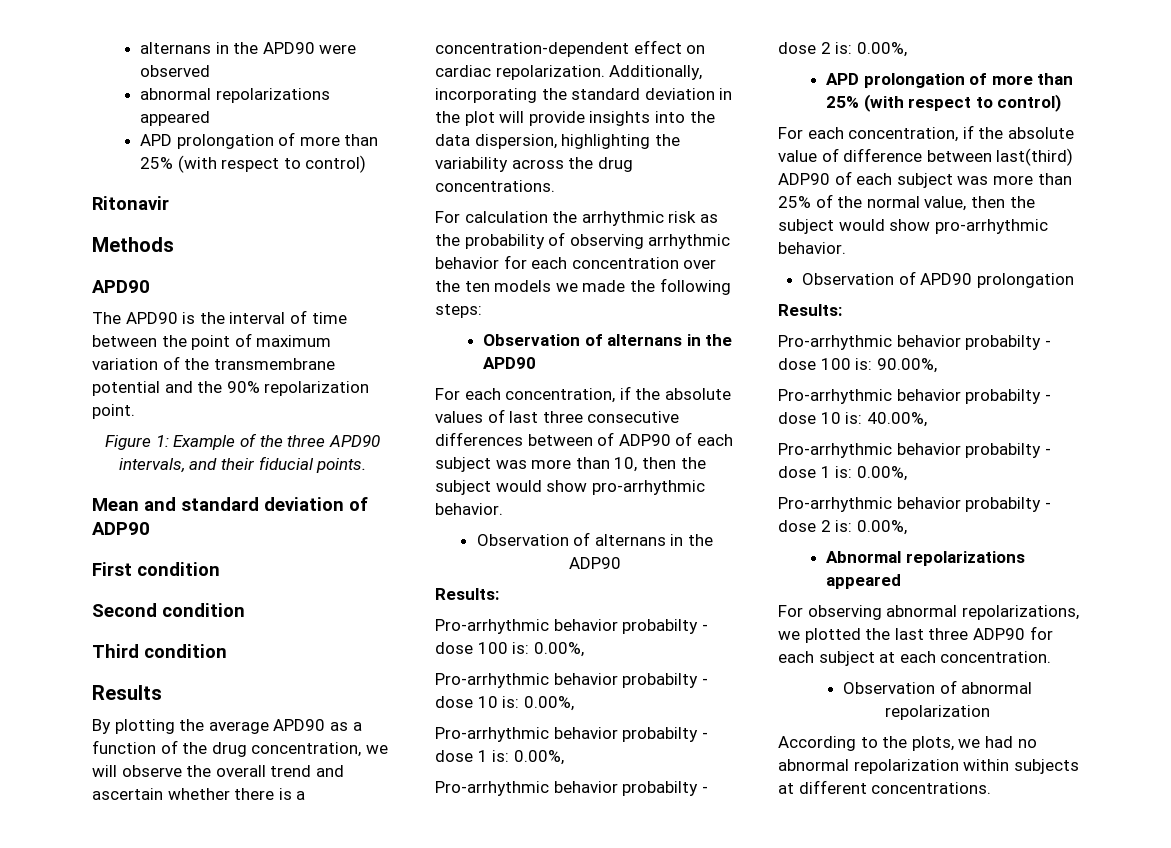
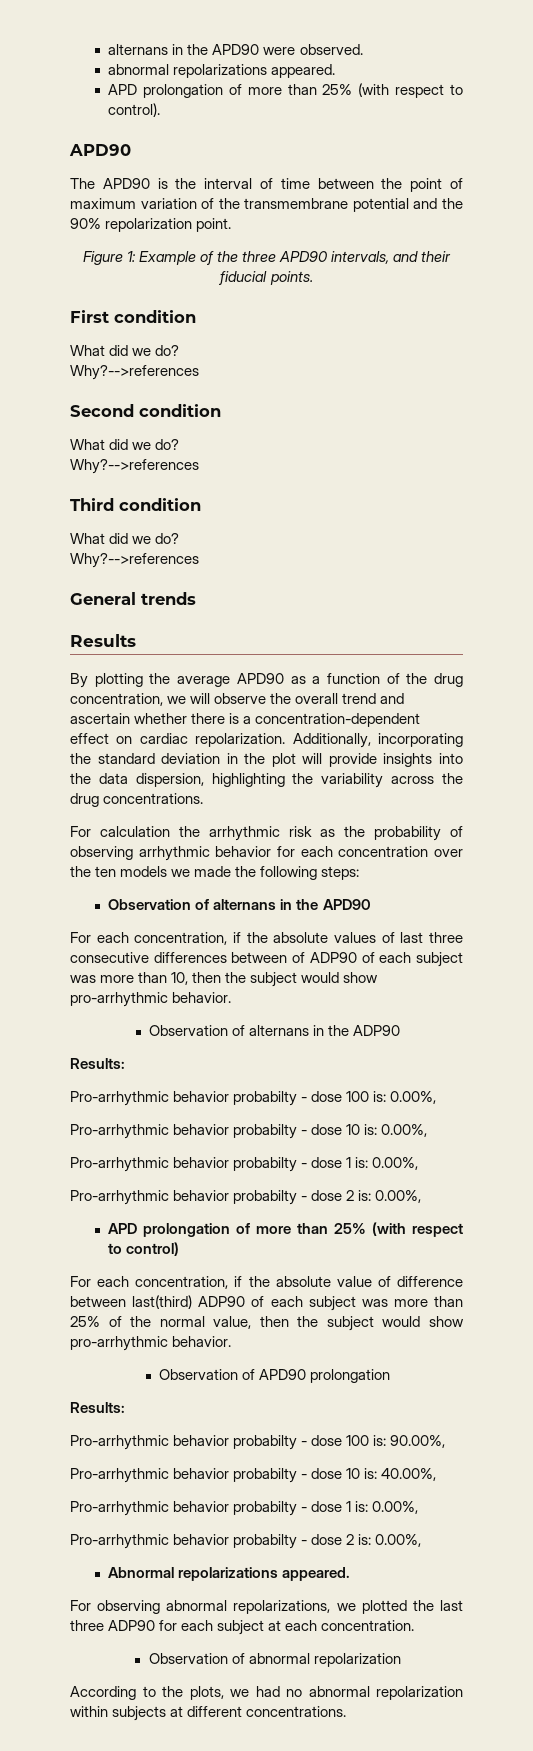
[140,65,211,77] observed -> [299,44,363,55] observed.
[140,111,211,126] [140,132,379,149] [140,155,367,173] [92,196,169,210] [92,237,174,252] appeared // APD prolongation of more than 25% (with respect to control) // Ritonavir // Methods -> [271,64,336,78] [108,83,464,98] [108,103,161,117] appeared. // APD prolongation of more than 25% (with respect to control).
[92,497,368,511] [92,522,150,535] [92,562,220,576] [92,603,245,617] [92,644,227,658] Mean and standard deviation of ADP90 // First condition // Second condition // Third condition -> [70,310,196,323] [70,345,180,356] [70,365,199,380] [70,404,221,417] [70,439,180,450] [70,459,199,474] [70,498,201,511] [70,533,180,544] [70,553,199,568] [70,592,196,605] First condition // What did we do? // Why?-->references // Second condition // What did we do? // Why?-->references // Third condition // What did we do? // Why?-->references // General trends
[826,574,902,589] appeared -> [282,1567,351,1581] appeared.

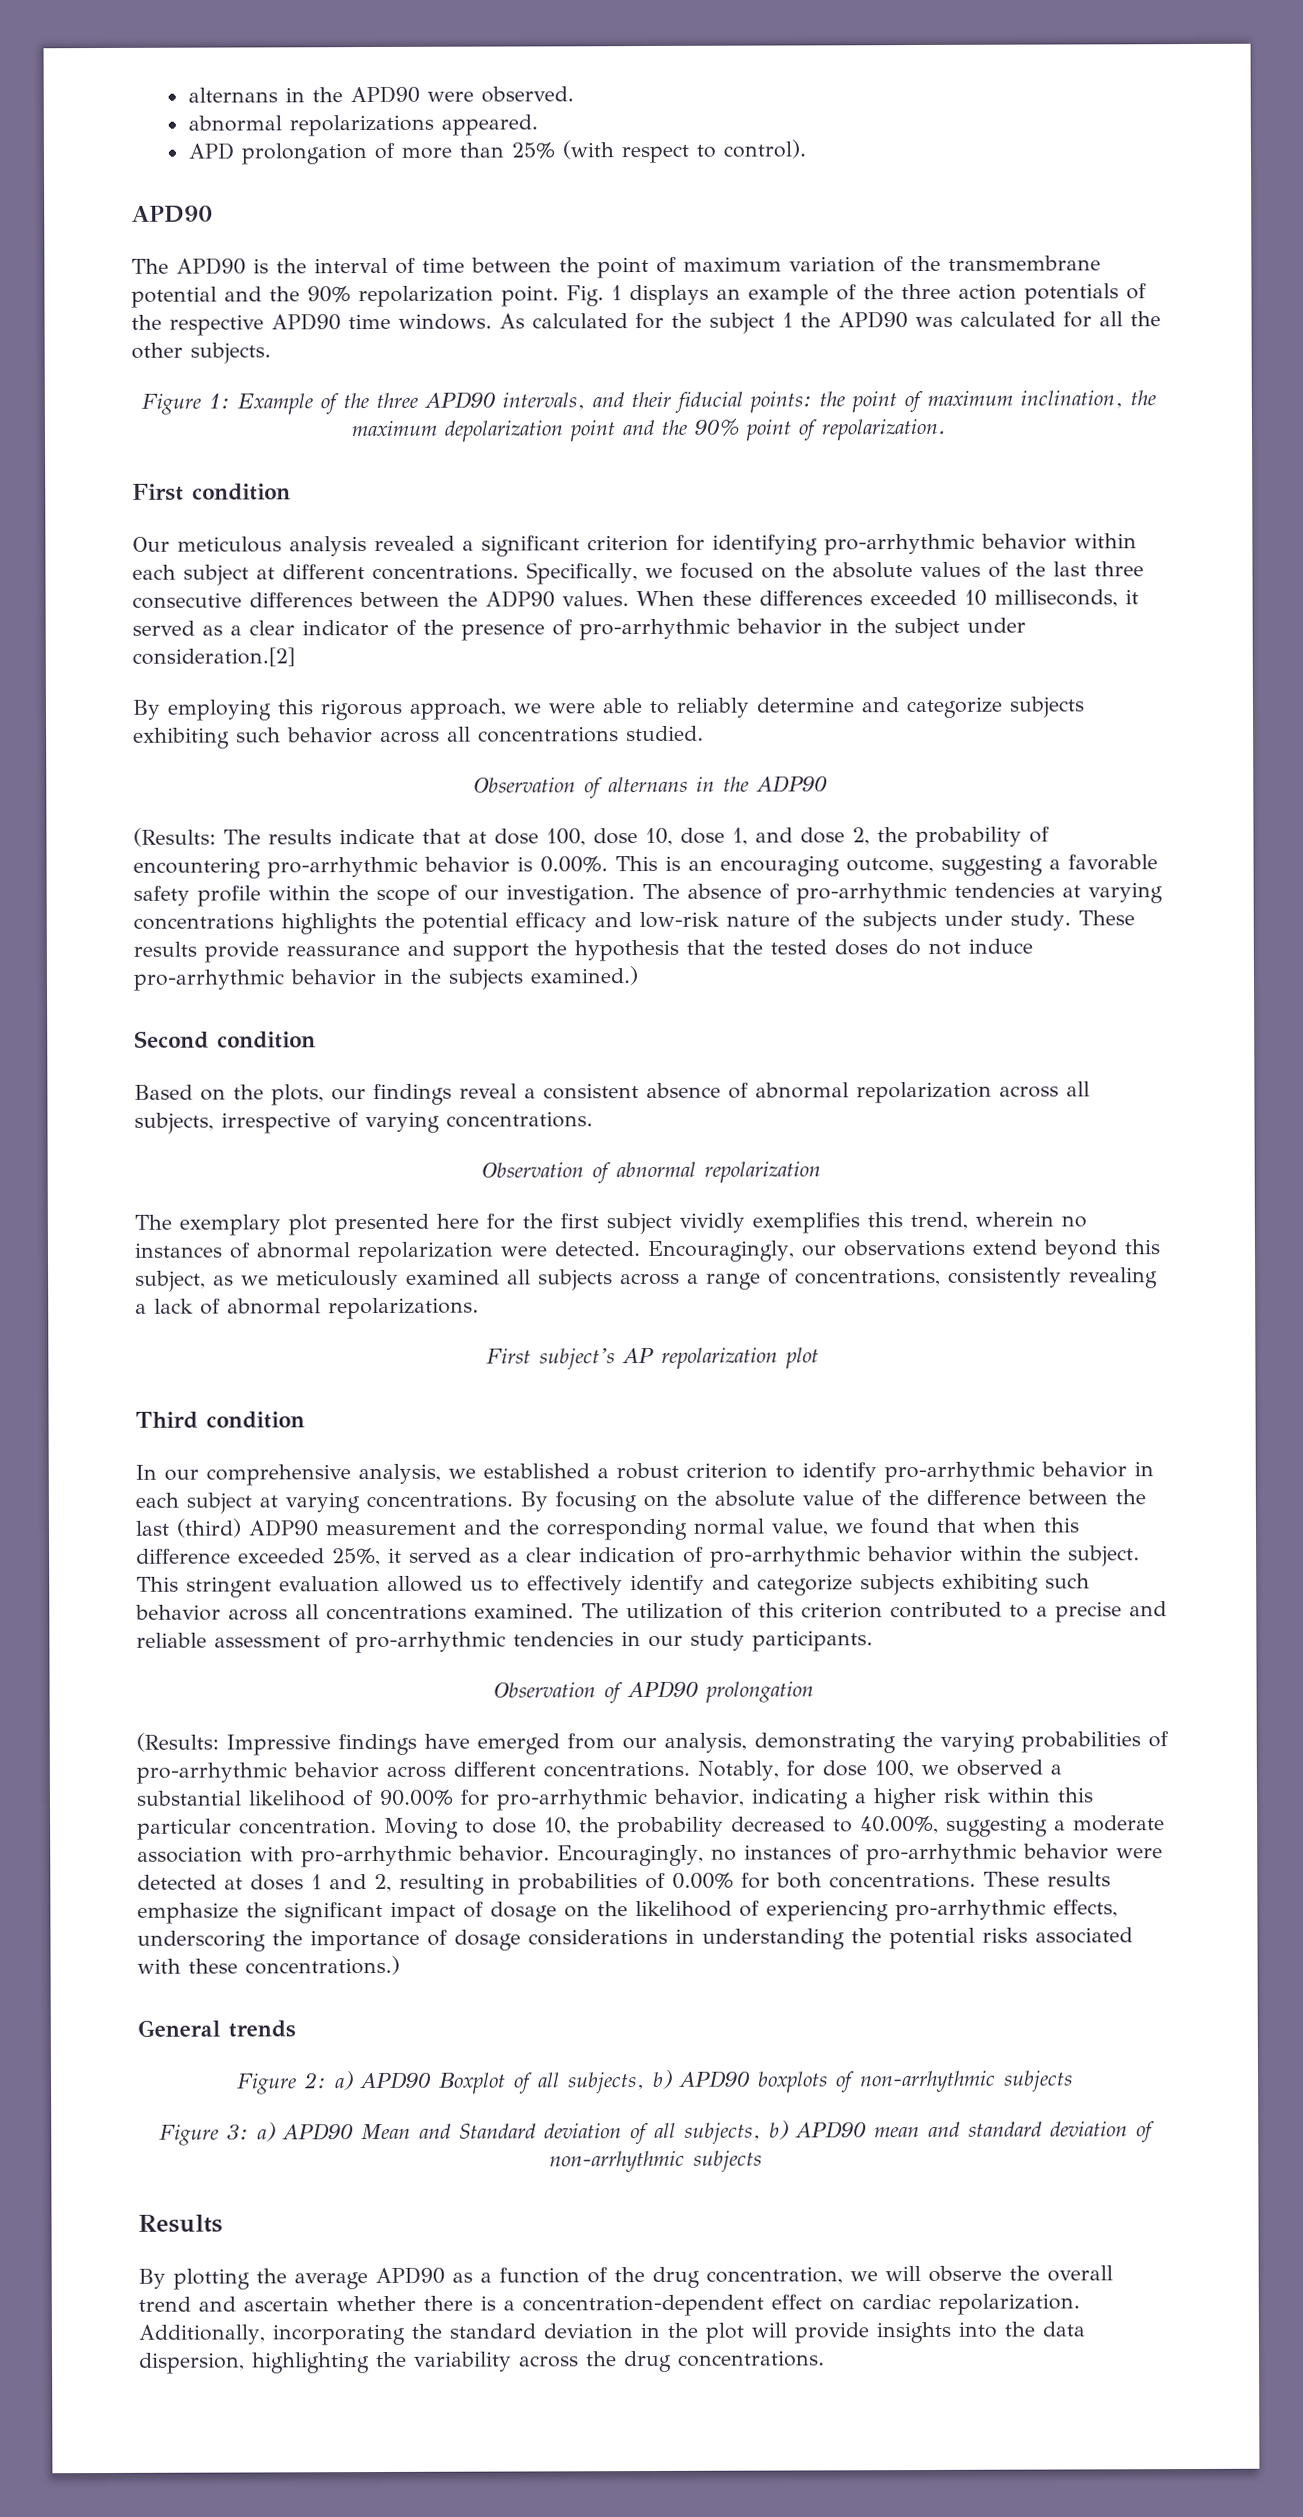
(232, 225) none -> [566,283,1147,307] [131,311,1161,336] [131,342,271,364] Fig. 1 displays an example of the three action potentials of the respective APD90 time windows. As calculated for the subject 1 the APD90 was calculated for all the other subjects.
[269,271,313,285] [70,310,196,323] [70,345,180,356] [70,365,199,380] [70,404,221,417] [70,439,180,450] [70,459,199,474] [70,498,201,511] [70,533,180,544] [70,553,199,568] [70,592,196,605] points. // First condition // What did we do? // Why?-->references // Second condition // What did we do? // Why?-->references // Third condition // What did we do? // Why?-->references // General trends -> [748,390,1156,413] [351,418,946,442] [132,483,291,501] [132,533,1137,557] [132,561,1144,586] [132,589,1139,609] [132,617,1026,641] [132,647,295,667] [132,696,1085,721] [133,725,704,749] [473,775,828,799] [133,826,1050,849] [133,854,1158,879] [133,882,1163,907] [133,910,1135,935] [133,938,1033,963] [133,966,638,991] [134,1030,316,1049] [134,1081,1090,1106] [134,1111,593,1134] [481,1161,821,1184] [134,1211,1087,1236] [134,1239,1160,1264] [135,1267,1158,1292] [135,1297,479,1320] [485,1347,819,1370] [135,1411,305,1429] [135,1461,1154,1486] [135,1489,1146,1514] [135,1517,1080,1541] [136,1545,1140,1568] [136,1573,1090,1598] [135,1601,1167,1623] [136,1630,873,1654] [492,1680,814,1704] [136,1731,1169,1756] [136,1759,1062,1784] [136,1787,1093,1811] [137,1815,1165,1840] [137,1843,1163,1868] [137,1871,1111,1895] [137,1899,1118,1924] [137,1927,1133,1952] [137,1955,400,1976] [137,2019,296,2038] [236,2069,1073,2095] [158,2120,1155,2146] [548,2150,762,2173] points: the point of maximum inclination, the maximum depolarization point and the 90% point of repolarization. // First condition // Our meticulous analysis revealed a significant criterion for identifying pro-arrhythmic behavior within each subject at different concentrations. Specifically, we focused on the absolute values of the last three consecutive differences between the ADP90 values. When these differences exceeded 10 milliseconds, it served as a clear indicator of the presence of pro-arrhythmic behavior in the subject under consideration.[2] // By employing this rigorous approach, we were able to reliably determine and categorize subjects exhibiting such behavior across all concentrations studied. // Observation of alternans in the ADP90 // (Results: The results indicate that at dose 100, dose 10, dose 1, and dose 2, the probability of encountering pro-arrhythmic behavior is 0.00%. This is an encouraging outcome, suggesting a favorable safety profile within the scope of our investigation. The absence of pro-arrhythmic tendencies at varying concentrations highlights the potential efficacy and low-risk nature of the subjects under study. These results provide reassurance and support the hypothesis that the tested doses do not induce pro-arrhythmic behavior in the subjects examined.) // Second condition // Based on the plots, our findings reveal a consistent absence of abnormal repolarization across all subjects, irrespective of varying concentrations. // Observation of abnormal repolarization // The exemplary plot presented here for the first subject vividly exemplifies this trend, wherein no instances of abnormal repolarization were detected. Encouragingly, our observations extend beyond this subject, as we meticulously examined all subjects across a range of concentrations, consistently revealing a lack of abnormal repolarizations. // First subject’s AP repolarization plot // Third condition // In our comprehensive analysis, we established a robust criterion to identify pro-arrhythmic behavior in each subject at varying concentrations. By focusing on the absolute value of the difference between the last (third) ADP90 measurement and the corresponding normal value, we found that when this difference exceeded 25%, it served as a clear indication of pro-arrhythmic behavior within the subject. This stringent evaluation allowed us to effectively identify and categorize subjects exhibiting such behavior across all concentrations examined. The utilization of this criterion contributed to a precise and reliable assessment of pro-arrhythmic tendencies in our study participants. // Observation of APD90 prolongation // (Results: Impressive findings have emerged from our analysis, demonstrating the varying probabilities of pro-arrhythmic behavior across different concentrations. Notably, for dose 100, we observed a substantial likelihood of 90.00% for pro-arrhythmic behavior, indicating a higher risk within this particular concentration. Moving to dose 10, the probability decreased to 40.00%, suggesting a moderate association with pro-arrhythmic behavior. Encouragingly, no instances of pro-arrhythmic behavior were detected at doses 1 and 2, resulting in probabilities of 0.00% for both concentrations. These results emphasize the significant impact of dosage on the likelihood of experiencing pro-arrhythmic effects, underscoring the importance of dosage considerations in understanding the potential risks associated with these concentrations.) // General trends // Figure 2: a) APD90 Boxplot of all subjects, b) APD90 boxplots of non-arrhythmic subjects // Figure 3: a) APD90 Mean and Standard deviation of all subjects, b) APD90 mean and standard deviation of non-arrhythmic subjects
[70,826,463,841] [70,846,463,861] [70,866,360,880] [108,899,371,910] [70,932,464,945] [70,952,464,967] [70,972,379,987] [70,992,232,1007] [149,1025,401,1036] [70,1058,125,1069] [70,1091,437,1106] [70,1124,428,1139] [70,1157,419,1172] [70,1190,422,1205] [108,1222,464,1237] [108,1242,180,1256] [70,1276,463,1289] [70,1295,463,1311] [70,1316,464,1331] [70,1336,232,1351] [159,1369,391,1383] [70,1402,125,1413] [70,1435,446,1450] [70,1468,437,1483] [70,1501,419,1516] [70,1534,422,1549] [108,1567,351,1581] [70,1600,464,1614] [70,1620,415,1635] [148,1653,401,1667] [70,1686,463,1700] [70,1706,347,1721] // For calculation the arrhythmic risk as the probability of observing arrhythmic behavior for each concentration over the ten models we made the following steps: // Observation of alternans in the APD90 // For each concentration, if the absolute values of last three consecutive differences between of ADP90 of each subject was more than 10, then the subject would show pro-arrhythmic behavior. // Observation of alternans in the ADP90 // Results: // Pro-arrhythmic behavior probabilty - dose 100 is: 0.00%, // Pro-arrhythmic behavior probabilty - dose 10 is: 0.00%, // Pro-arrhythmic behavior probabilty - dose 1 is: 0.00%, // Pro-arrhythmic behavior probabilty - dose 2 is: 0.00%, // APD prolongation of more than 25% (with respect to control) // For each concentration, if the absolute value of difference between last(third) ADP90 of each subject was more than 25% of the normal value, then the subject would show pro-arrhythmic behavior. // Observation of APD90 prolongation // Results: // Pro-arrhythmic behavior probabilty - dose 100 is: 90.00%, // Pro-arrhythmic behavior probabilty - dose 10 is: 40.00%, // Pro-arrhythmic behavior probabilty - dose 1 is: 0.00%, // Pro-arrhythmic behavior probabilty - dose 2 is: 0.00%, // Abnormal repolarizations appeared. // For observing abnormal repolarizations, we plotted the last three ADP90 for each subject at each concentration. // Observation of abnormal repolarization // According to the plots, we had no abnormal repolarization within subjects at different concentrations. -> (825, 2358) none

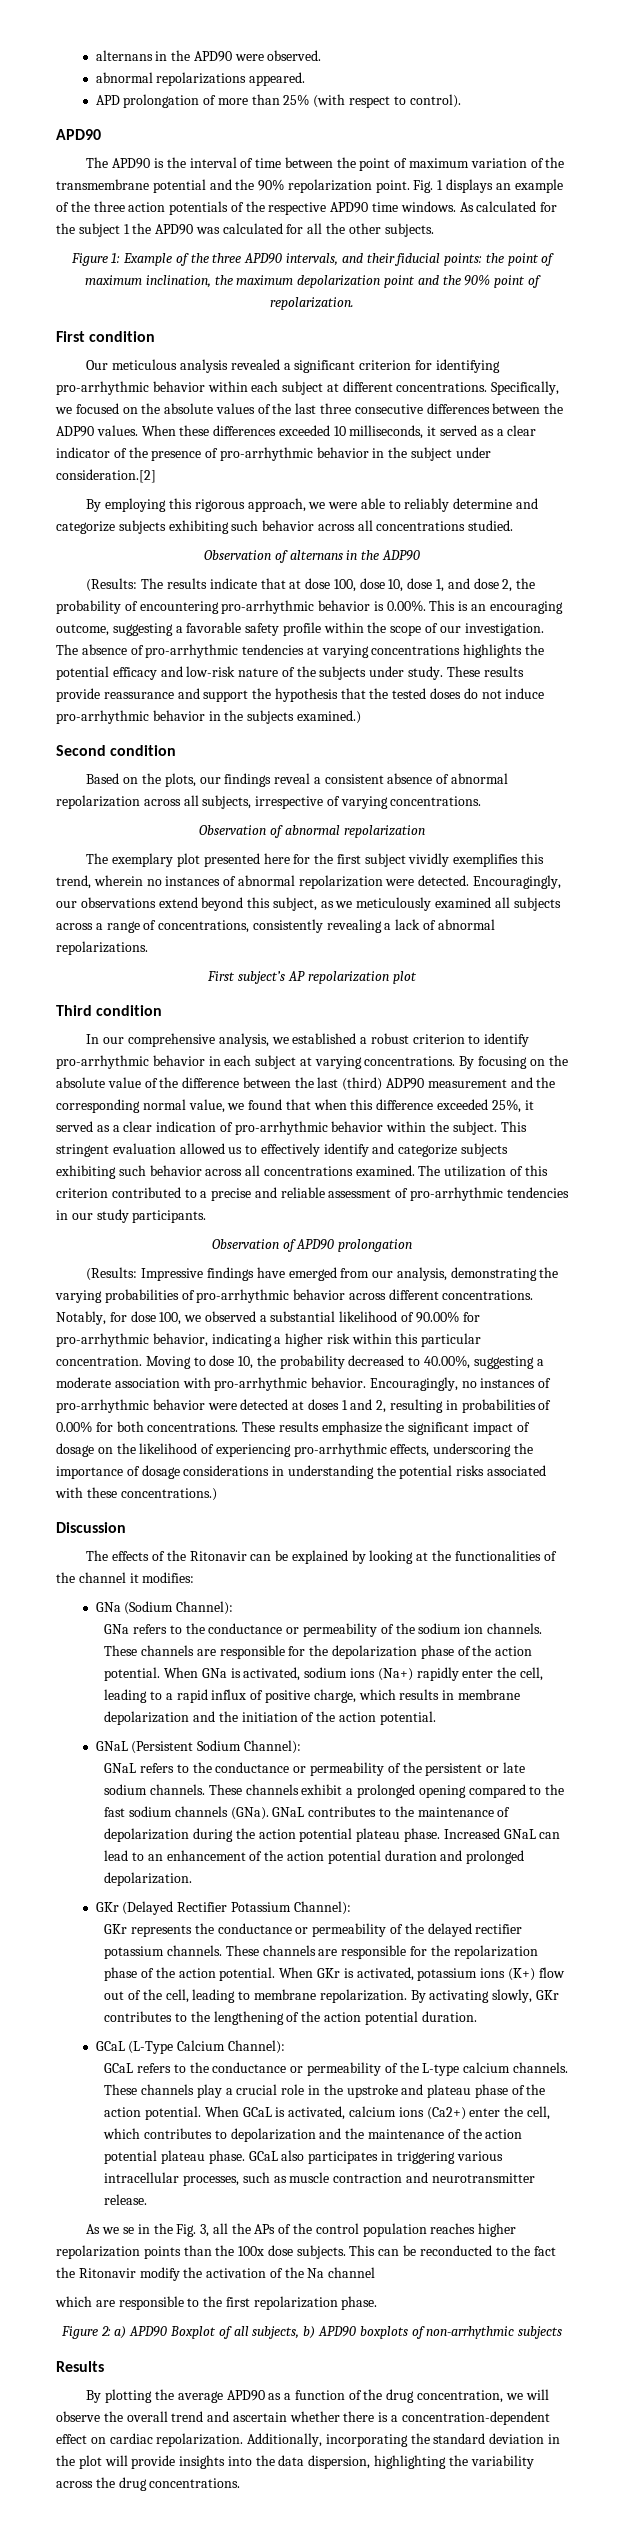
[137,2019,296,2038] General trends -> [56,1522,126,1533] [86,1550,557,1564] [56,1572,195,1583] [95,1601,234,1615] [104,1623,542,1637] [104,1645,533,1659] [104,1667,543,1681] [104,1689,520,1703] [104,1711,436,1725] [95,1740,301,1754] [104,1762,525,1776] [104,1784,565,1798] [104,1806,511,1820] [104,1828,561,1842] [104,1850,525,1864] [104,1872,193,1886] [95,1901,351,1915] [104,1923,523,1937] [104,1945,538,1959] [104,1967,565,1981] [104,1989,559,2003] [104,2011,477,2025] [95,2040,285,2054] [104,2062,568,2076] [104,2084,546,2098] [104,2106,550,2120] [103,2128,523,2142] [104,2150,503,2164] [104,2172,535,2186] [104,2194,148,2205] [86,2223,517,2237] [56,2245,557,2259] [56,2267,376,2281] [55,2296,378,2310] Discussion // The effects of the Ritonavir can be explained by looking at the functionalities of the channel it modifies: // GNa (Sodium Channel): // GNa refers to the conductance or permeability of the sodium ion channels. These channels are responsible for the depolarization phase of the action potential. When GNa is activated, sodium ions (Na+) rapidly enter the cell, leading to a rapid influx of positive charge, which results in membrane depolarization and the initiation of the action potential. // GNaL (Persistent Sodium Channel): // GNaL refers to the conductance or permeability of the persistent or late sodium channels. These channels exhibit a prolonged opening compared to the fast sodium channels (GNa). GNaL contributes to the maintenance of depolarization during the action potential plateau phase. Increased GNaL can lead to an enhancement of the action potential duration and prolonged depolarization. // GKr (Delayed Rectifier Potassium Channel): // GKr represents the conductance or permeability of the delayed rectifier potassium channels. These channels are responsible for the repolarization phase of the action potential. When GKr is activated, potassium ions (K+) flow out of the cell, leading to membrane repolarization. By activating slowly, GKr contributes to the lengthening of the action potential duration. // GCaL (L-Type Calcium Channel): // GCaL refers to the conductance or permeability of the L-type calcium channels. These channels play a crucial role in the upstroke and plateau phase of the action potential. When GCaL is activated, calcium ions (Ca2+) enter the cell, which contributes to depolarization and the maintenance of the action potential plateau phase. GCaL also participates in triggering various intracellular processes, such as muscle contraction and neurotransmitter release. // As we se in the Fig. 3, all the APs of the control population reaches higher repolarization points than the 100x dose subjects. This can be reconducted to the fact the Ritonavir modify the activation of the Na channel // which are responsible to the first repolarization phase.
[158,2120,1155,2146] [548,2150,762,2173] // Figure 3: a) APD90 Mean and Standard deviation of all subjects, b) APD90 mean and standard deviation of non-arrhythmic subjects -> (563, 2332) none

